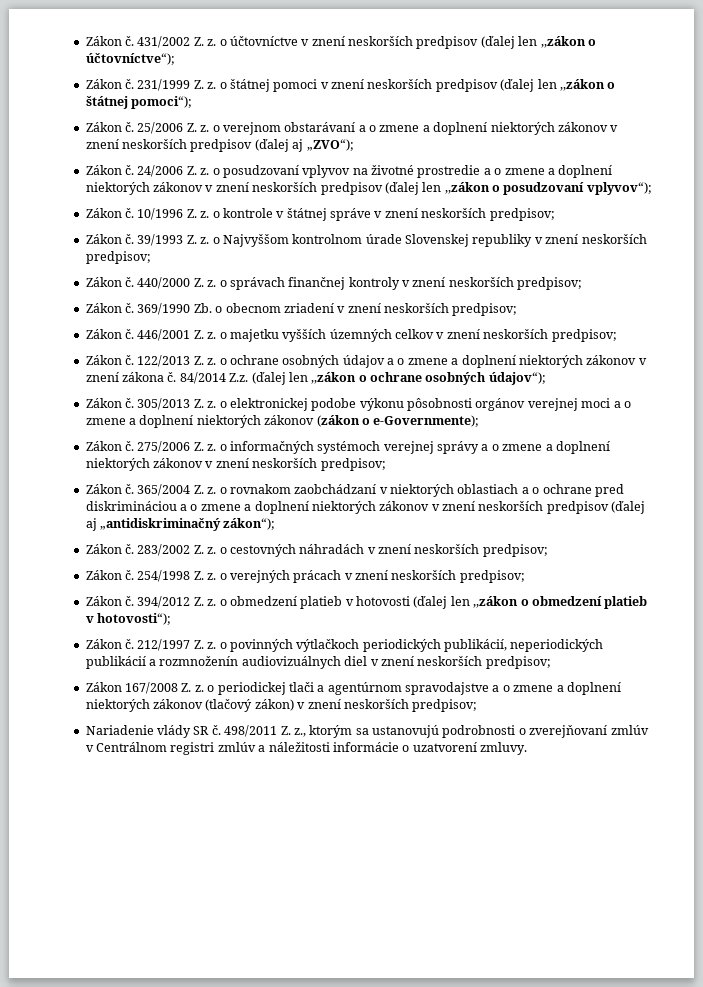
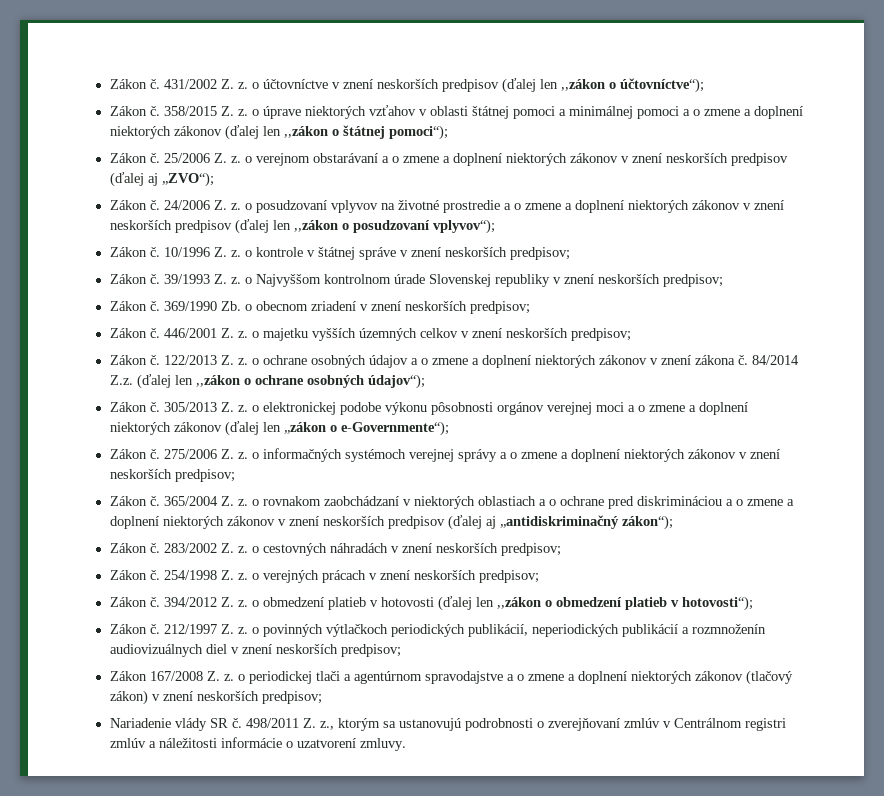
[137,79,498,92] 231/1999 Z. z. o štátnej pomoci v znení neskorších predpisov -> [163,105,803,119] [109,126,222,139] 358/2015 Z. z. o úprave niektorých vzťahov v oblasti štátnej pomoci a minimálnej pomoci a o zmene a doplnení niektorých zákonov
[85,277,583,290] // Zákon č. 440/2000 Z. z. o správach finančnej kontroly v znení neskorších predpisov; -> (723, 280) none
[316,415,480,427] (zákon o e-Governmente); -> [224,421,449,436] (ďalej len „zákon o e-Governmente“);

